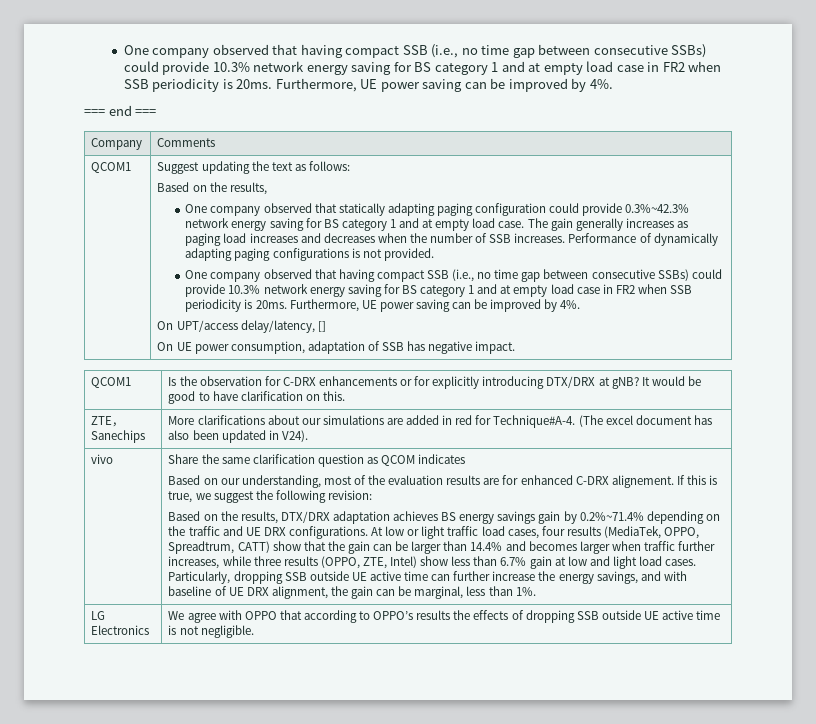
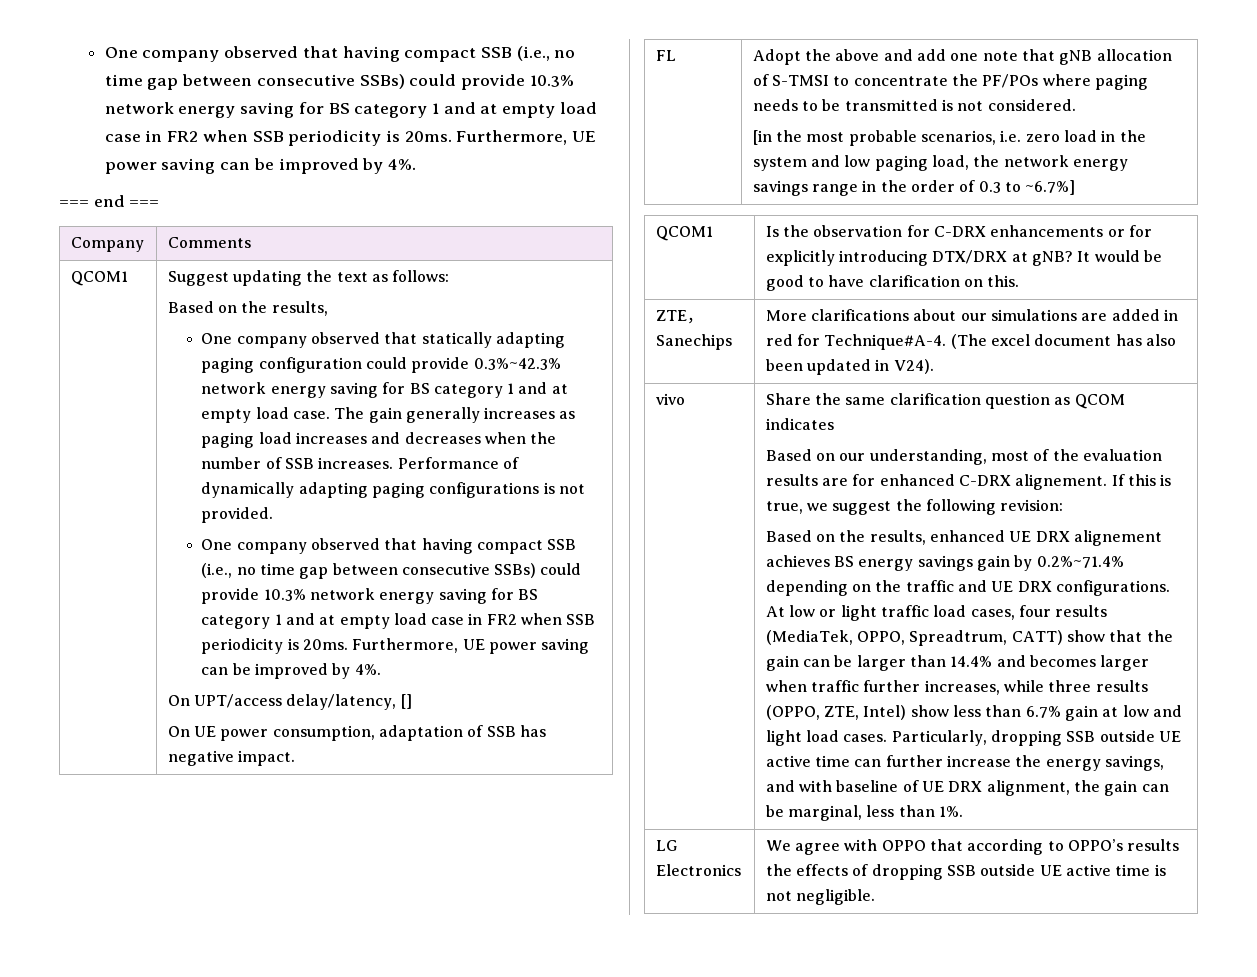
(516, 347) none -> [655,50,676,61] [752,49,1172,65] [752,74,1149,90] [752,99,1076,111] [752,130,1146,146] [752,155,1129,171] [752,180,1076,196] // FL | Adopt the above and add one note that gNB allocation of S-TMSI to concentrate the PF/POs where paging needs to be transmitted is not considered. // [in the most probable scenarios, i.e. zero load in the system and low paging load, the network energy savings range in the order of 0.3 to ~6.7%]
[280,511,390,524] DTX/DRX adaptation -> [930,530,1163,546] enhanced UE DRX alignement

